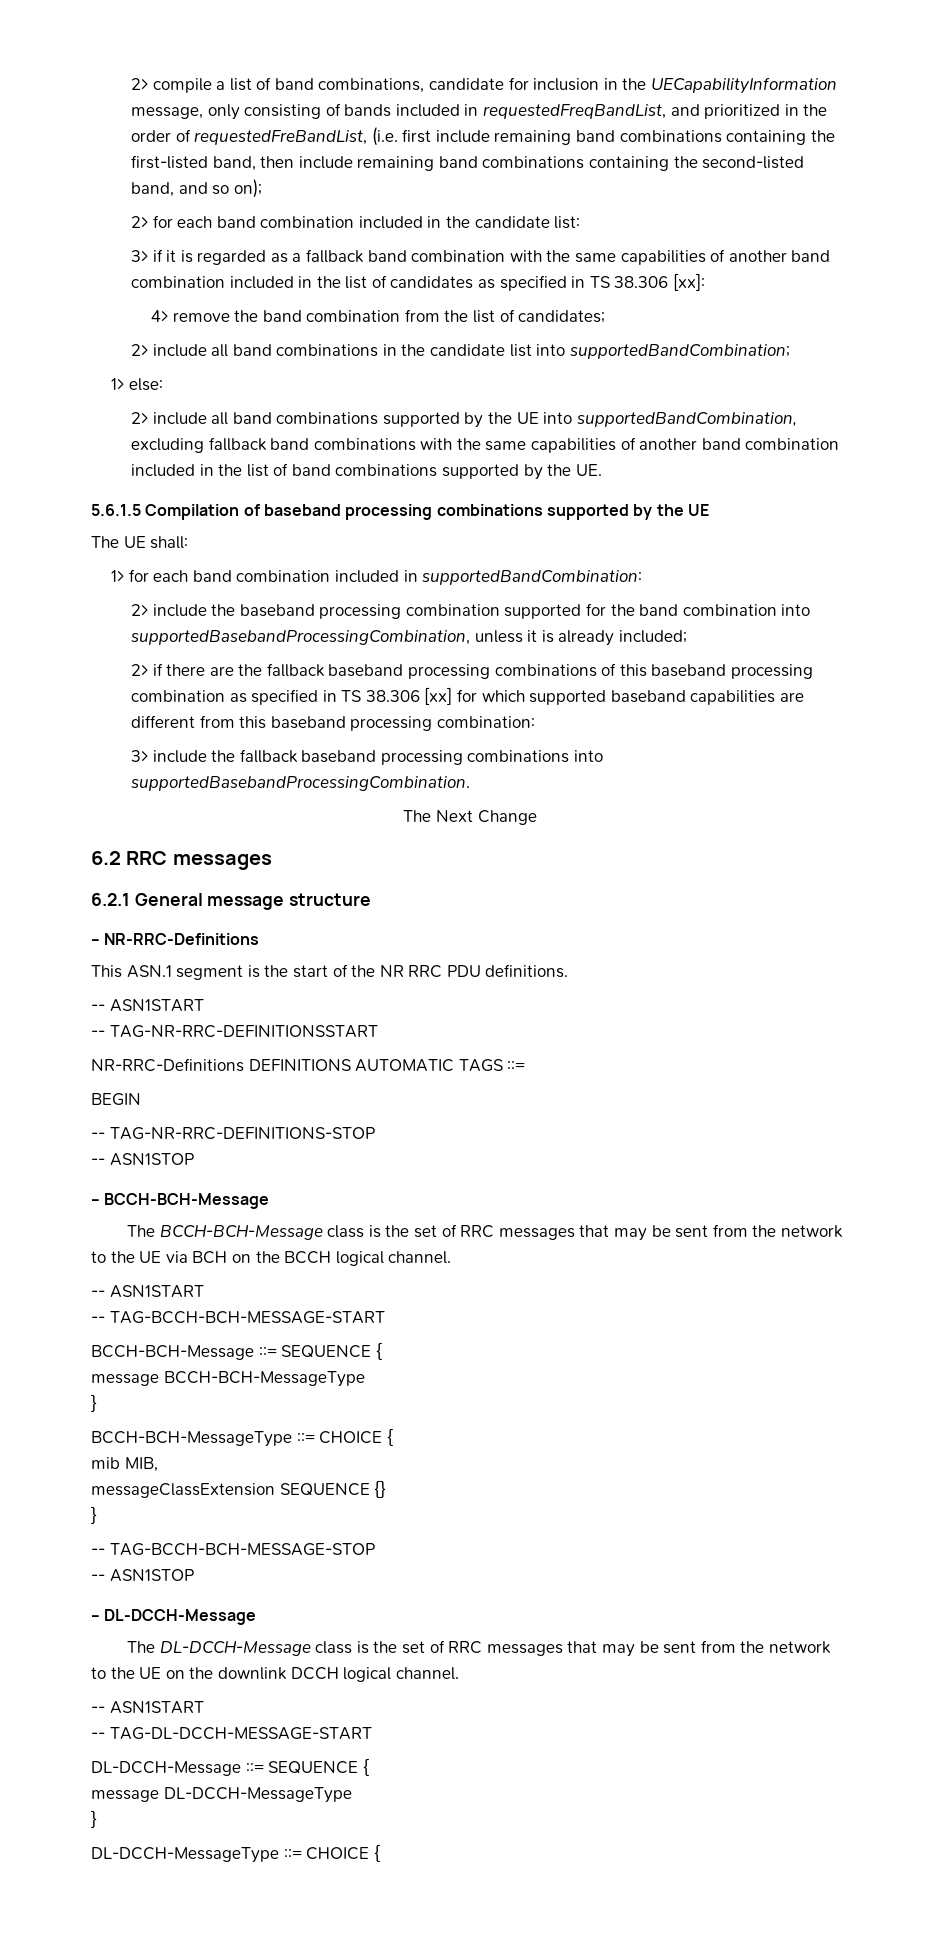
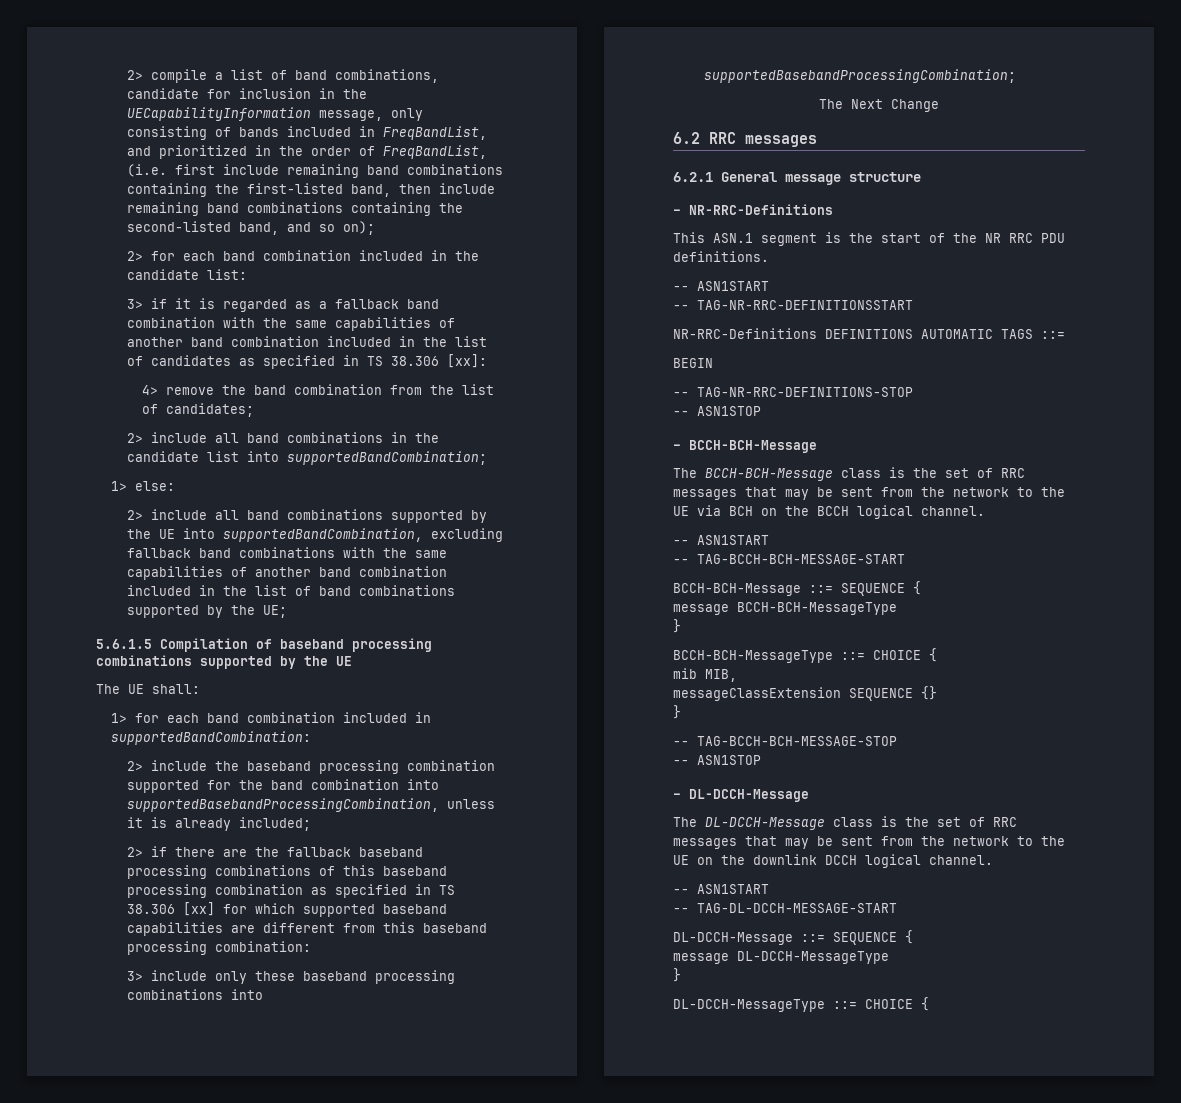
[483,104,667,119] requestedFreqBandList, -> [382,126,487,140] FreqBandList,
[194,130,368,145] requestedFreBandList, -> [382,145,487,159] FreqBandList,
[575,464,602,476] UE. -> [262,605,287,618] UE;
[211,749,298,763] the fallback -> [214,971,295,984] only these
[130,776,470,791] supportedBasebandProcessingCombination. -> [703,69,1016,83] supportedBasebandProcessingCombination;

